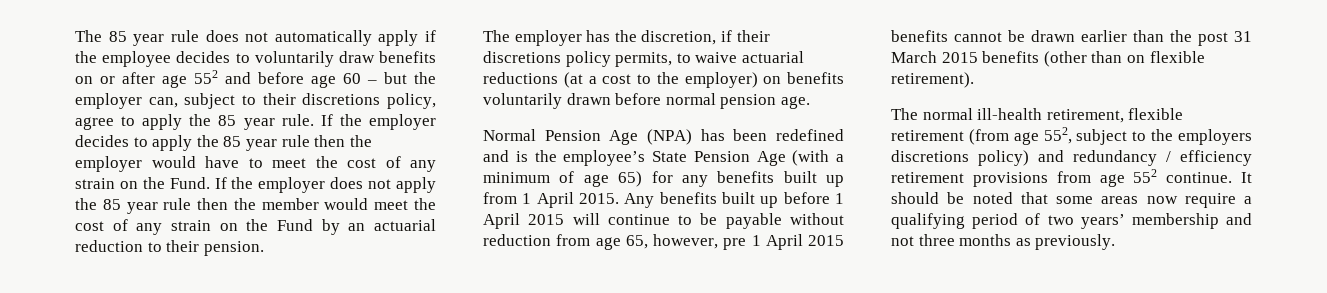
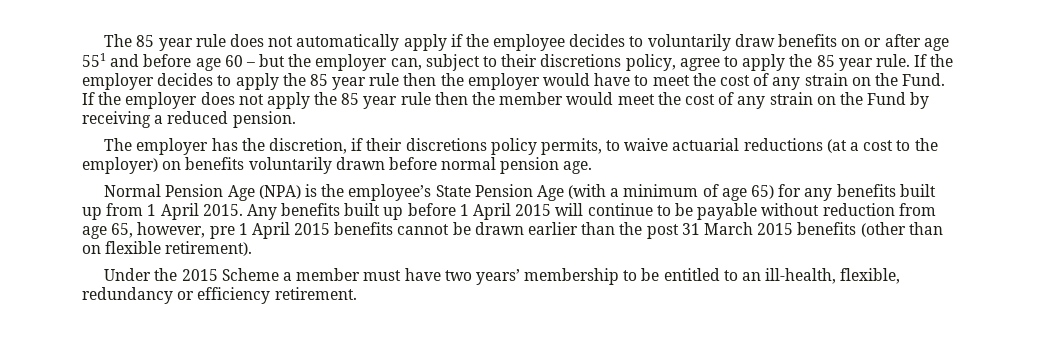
[194,70,218,84] 552 -> [82,53,106,67] 551
[348,219,436,231] [75,240,200,252] an actuarial reduction to their -> [82,111,229,128] receiving a reduced
[700,129,844,141] [483,150,509,162] has been redefined and -> (301, 192) none
[891,108,1184,123] [891,127,1252,145] [891,150,1252,166] [891,169,1252,187] [891,192,1252,208] [891,213,1252,229] [891,234,1116,250] The normal ill-health retirement, flexible retirement (from age 552, subject to the employers discretions policy) and redundancy / efficiency retirement provisions from age 552 continue. It should be noted that some areas now require a qualifying period of two years’ membership and not three months as previously. -> [104,268,901,285] [82,287,357,304] Under the 2015 Scheme a member must have two years’ membership to be entitled to an ill-health, flexible, redundancy or efficiency retirement.

